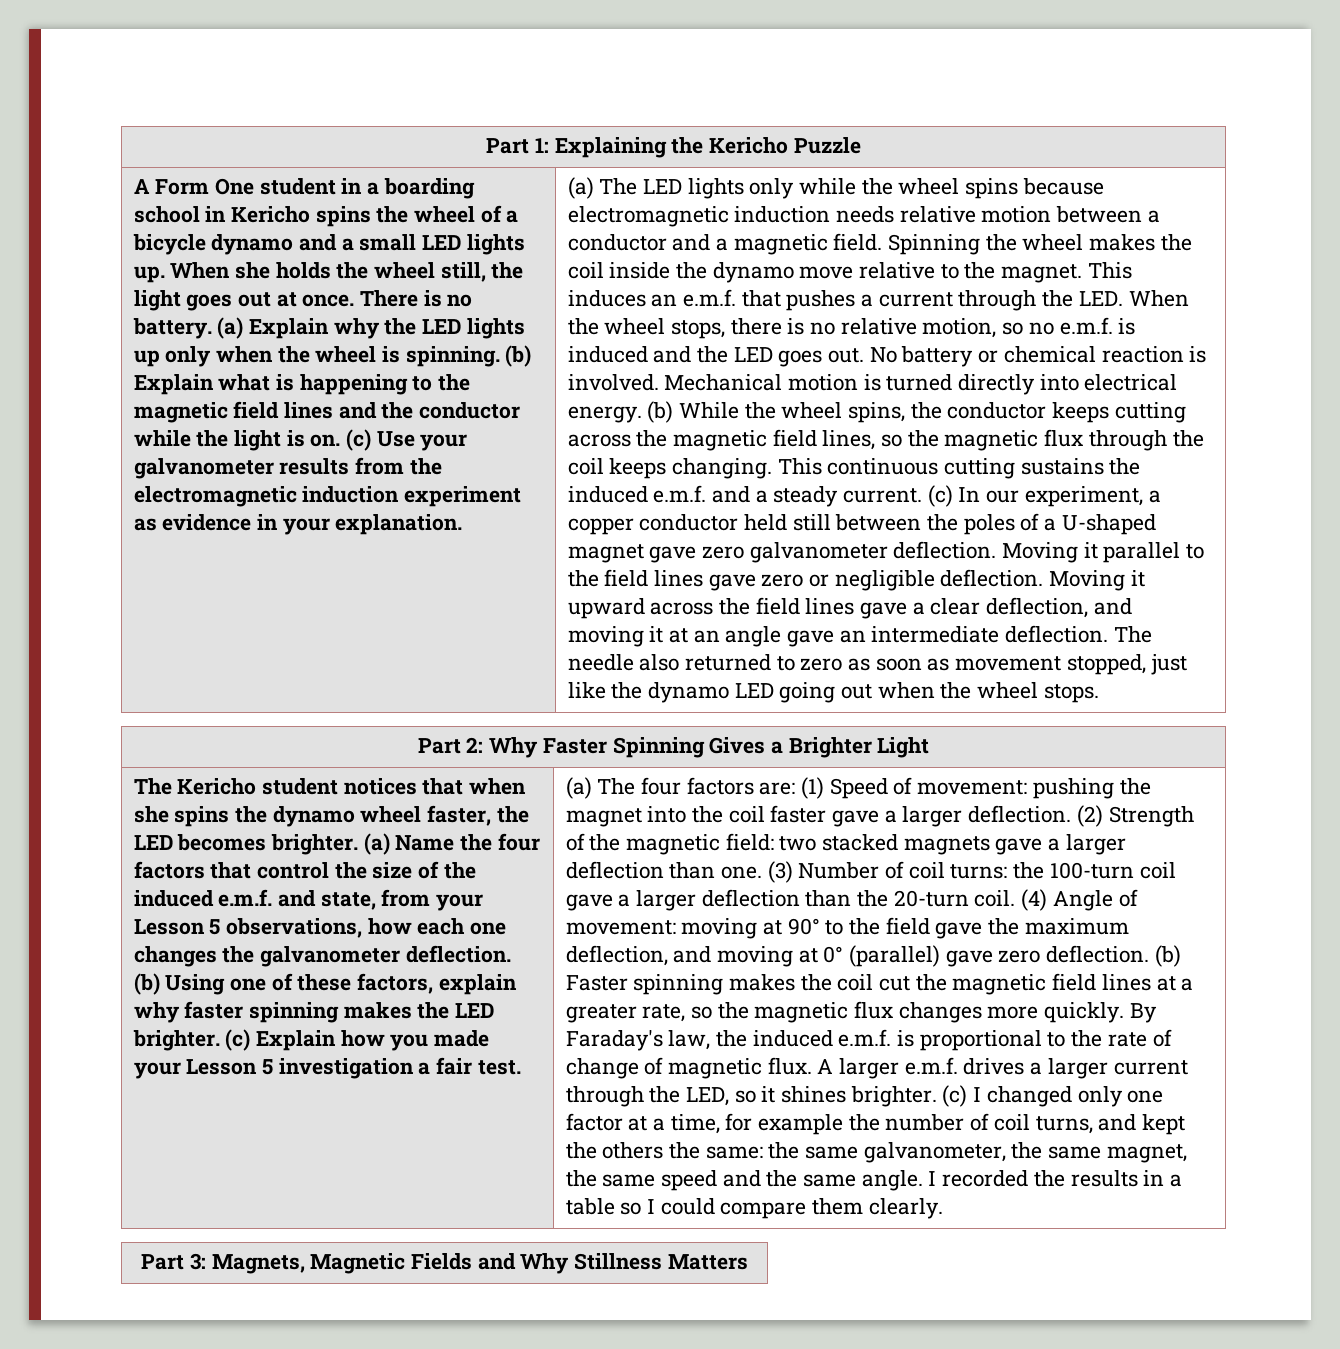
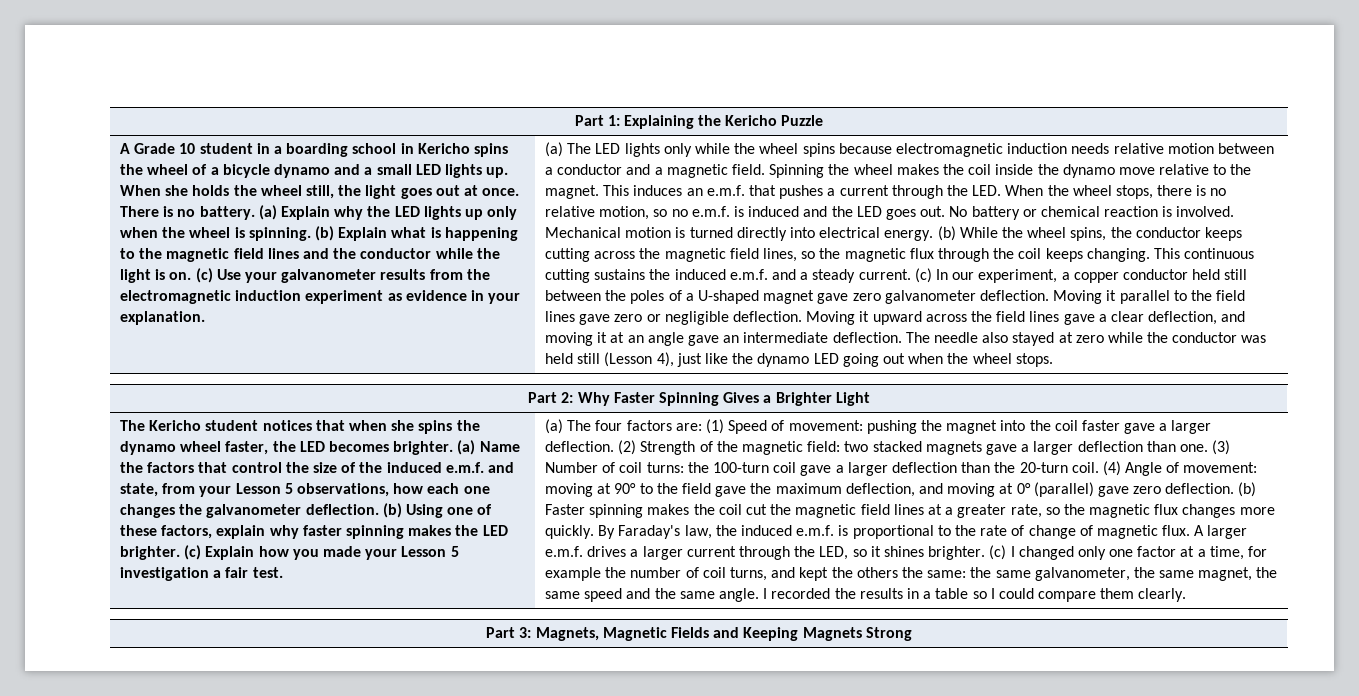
[155,178,255,195] Form One -> [134,143,196,154] Grade 10
[685,654,1146,675] returned to zero as soon as movement stopped, -> [1012,332,1267,346] [545,352,674,367] stayed at zero while the conductor was held still (Lesson 4),
[497,833,540,851] four -> (144, 467) none
[520,1253,748,1274] Why Stillness Matters -> [743,627,912,641] Keeping Magnets Strong

